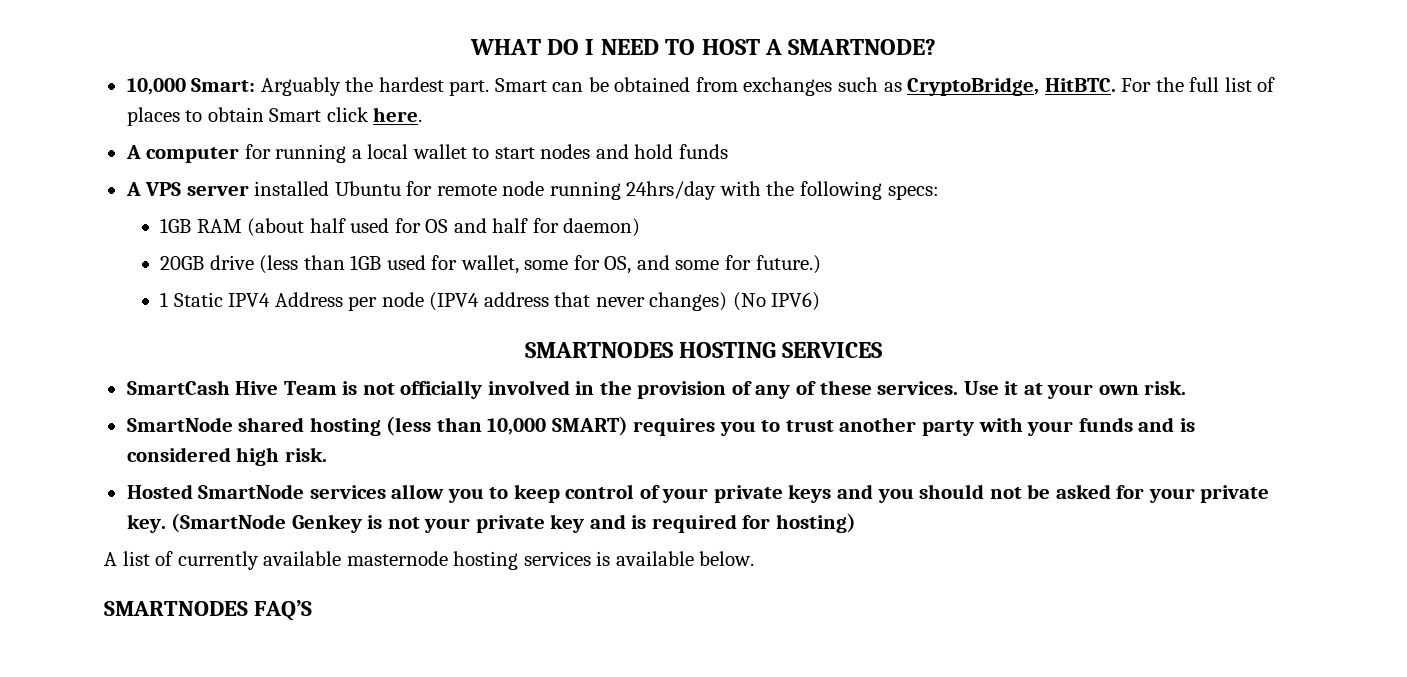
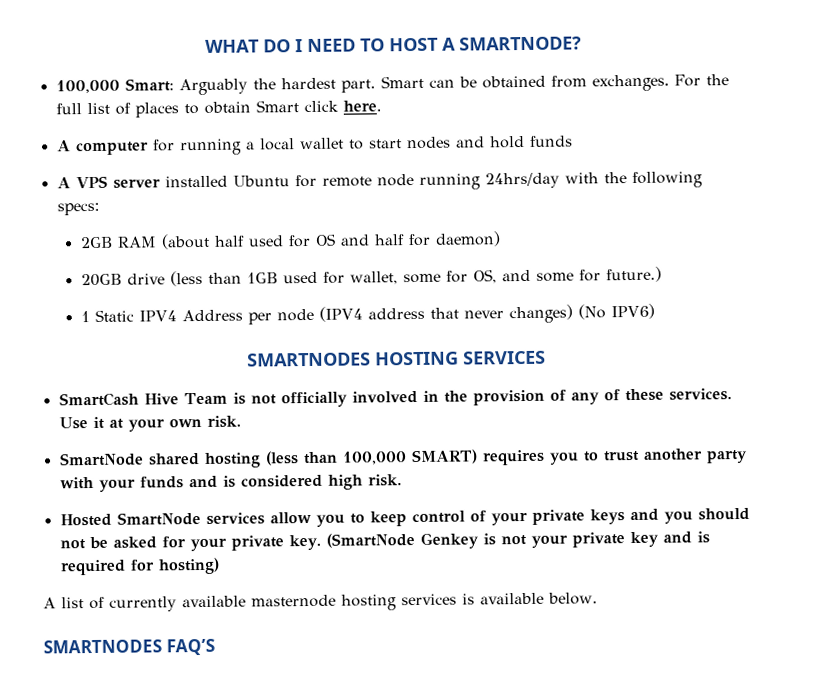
[126,78,186,95] 10,000 -> [55,79,120,94] 100,000
[743,77,1116,96] exchanges such as CryptoBridge, HitBTC. -> [591,74,669,92] exchanges.
[160,218,192,233] 1GB -> [79,236,113,249] 2GB
[487,418,547,435] 10,000 -> [341,451,407,465] 100,000

